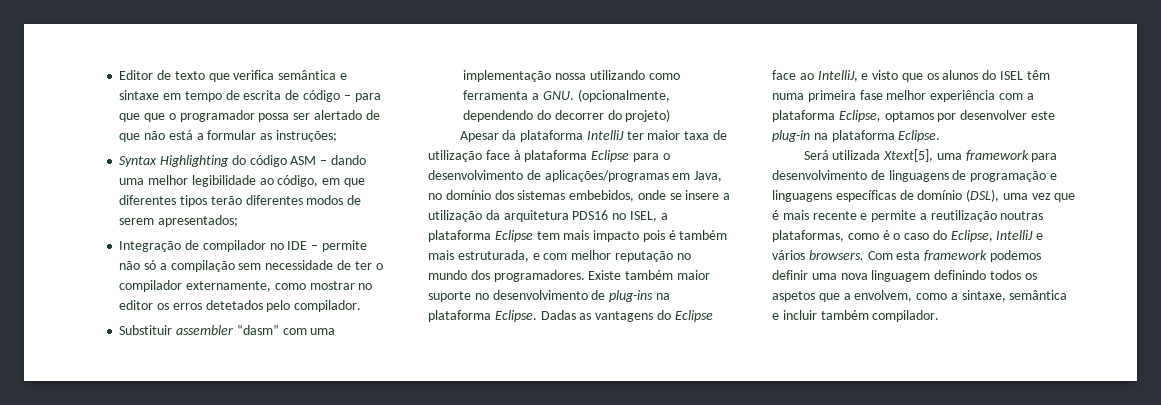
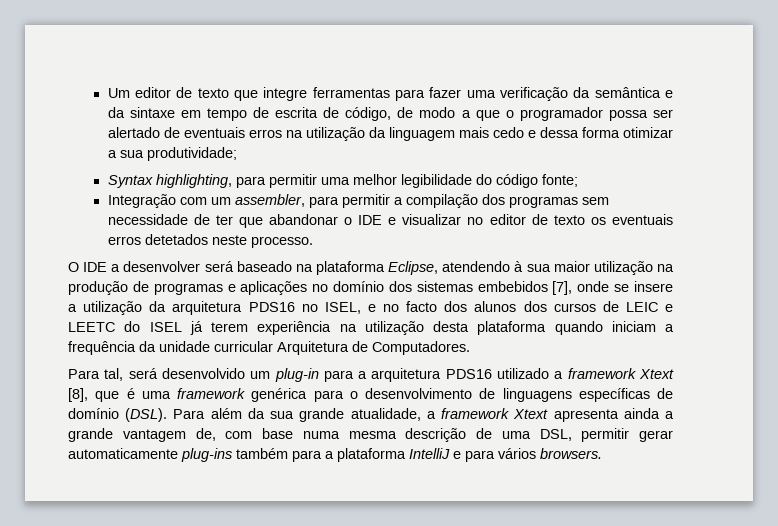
[119,70,154,80] Editor -> [107,87,171,98] Um editor
[233,70,348,80] verifica semântica e -> [263,87,674,101] [107,107,125,118] integre ferramentas para fazer uma verificação da semântica e da
[303,90,381,102] [119,113,141,122] código – para que -> [345,107,471,121] código, de modo a
[119,130,338,142] [119,155,367,167] [119,175,366,187] [119,195,362,207] [119,215,239,227] [119,240,368,252] [119,260,383,272] [119,280,373,292] [119,300,362,312] [119,324,336,335] [463,70,680,82] [463,89,670,102] [463,109,671,122] [459,130,728,142] [428,150,670,162] [428,170,723,182] que não está a formular as instruções; // Syntax Highlighting do código ASM – dando uma melhor legibilidade ao código, em que diferentes tipos terão diferentes modos de serem apresentados; // Integração de compilador no IDE – permite não só a compilação sem necessidade de ter o compilador externamente, como mostrar no editor os erros detetados pelo compilador. // Substituir assembler “dasm” com uma implementação nossa utilizando como ferramenta a GNU. (opcionalmente, dependendo do decorrer do projeto) // Apesar da plataforma IntelliJ ter maior taxa de utilização face à plataforma Eclipse para o desenvolvimento de aplicações/programas em Java, -> [183,127,673,141] [107,147,237,161] [107,174,578,188] [107,194,609,208] [107,214,673,228] [107,234,313,248] [68,261,674,275] [68,281,308,295] eventuais erros na utilização da linguagem mais cedo e dessa forma otimizar a sua produtividade; // Syntax highlighting, para permitir uma melhor legibilidade do código fonte; // Integração com um assembler, para permitir a compilação dos programas sem necessidade de ter que abandonar o IDE e visualizar no editor de texto os eventuais erros detetados neste processo. // O IDE a desenvolver será baseado na plataforma Eclipse, atendendo à sua maior utilização na produção de programas e aplicações
[569,190,635,202] embebidos, -> [477,281,573,295] embebidos [7],
[660,213,668,220] [428,230,728,242] [428,250,691,262] [428,270,710,282] [428,290,670,302] [428,310,713,322] [772,70,1050,82] [772,90,1034,102] [772,110,1055,122] [772,130,941,142] [803,149,1058,162] [772,170,1057,182] [772,189,1076,202] [772,210,1044,222] [772,230,993,242] a plataforma Eclipse tem mais impacto pois é também mais estruturada, e com melhor reputação no mundo dos programadores. Existe também maior suporte no desenvolvimento de plug-ins na plataforma Eclipse. Dadas as vantagens do Eclipse face ao IntelliJ, e visto que os alunos do ISEL têm numa primeira fase melhor experiência com a plataforma Eclipse, optamos por desenvolver este plug-in na plataforma Eclipse. // Será utilizada Xtext[5], uma framework para desenvolvimento de linguagens de programação e linguagens específicas de domínio (DSL), uma vez que é mais recente e permite a reutilização noutras plataformas, como é o caso do Eclipse, -> [367,301,673,312] [68,321,674,335] [68,341,470,355] [68,368,675,382] [68,388,673,402] [68,408,674,422] [68,428,673,442] [68,448,406,462] e no facto dos alunos dos cursos de LEIC e LEETC do ISEL já terem experiência na utilização desta plataforma quando iniciam a frequência da unidade curricular Arquitetura de Computadores. // Para tal, será desenvolvido um plug-in para a arquitetura PDS16 utilizado a framework Xtext [8], que é uma framework genérica para o desenvolvimento de linguagens específicas de domínio (DSL). Para além da sua grande atualidade, a framework Xtext apresenta ainda a grande vantagem de, com base numa mesma descrição de uma DSL, permitir gerar automaticamente plug-ins também para a plataforma
(1044, 236) none -> [465,450,495,462] para
[867,250,1041,262] [772,270,1037,282] [772,290,1068,302] [772,310,940,322] Com esta framework podemos definir uma nova linguagem definindo todos os aspetos que a envolvem, como a sintaxe, semântica e incluir também compilador. -> (602, 453) none

